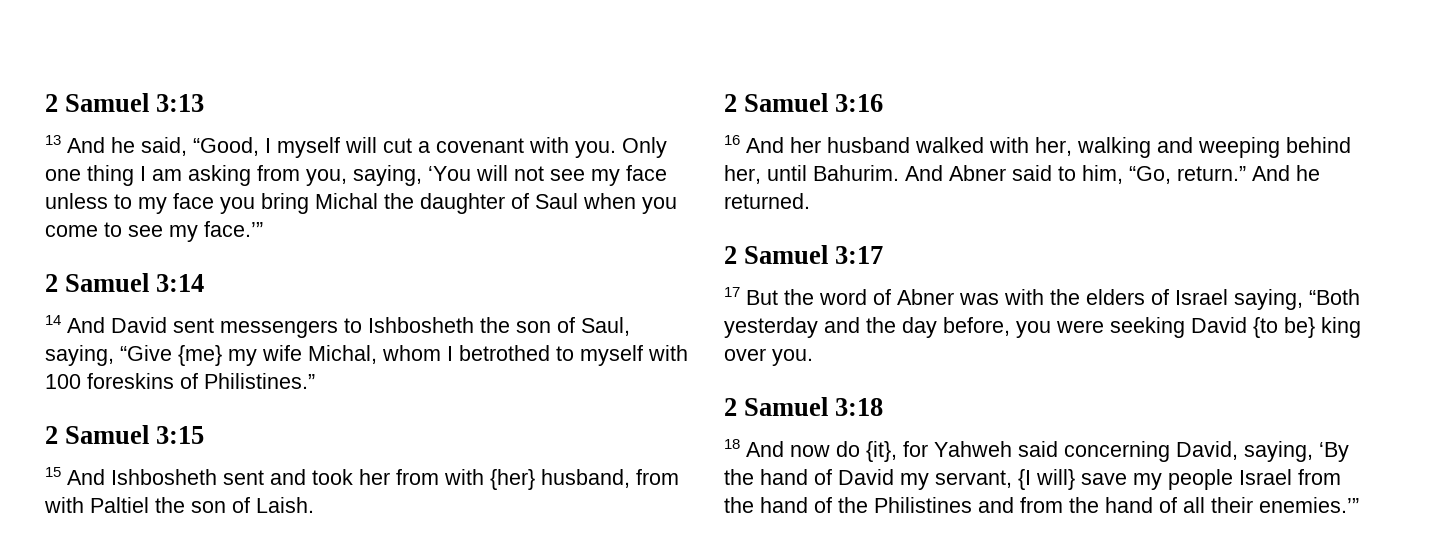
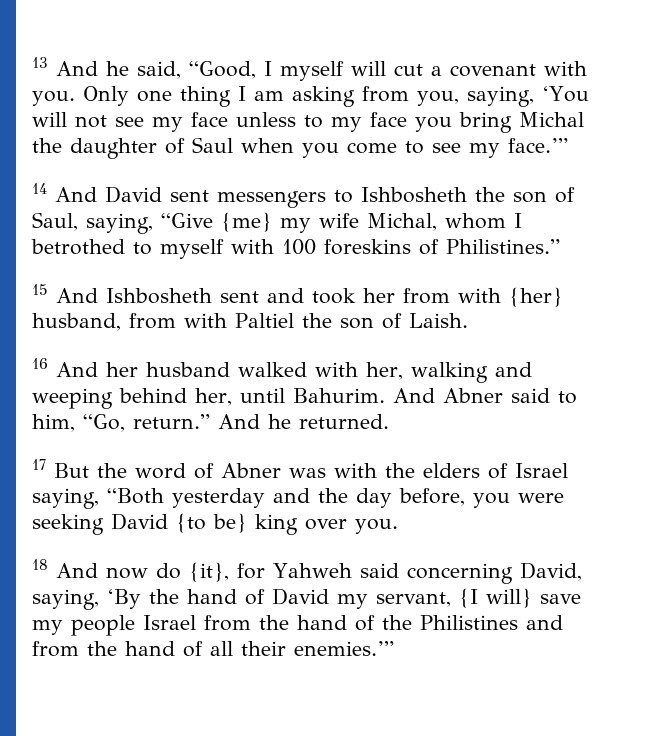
[45,93,205,112] 2 Samuel 3:13 // -> (32, 62) none
[45,273,205,292] // 2 Samuel 3:14 -> (568, 145) none
[45,425,205,444] // 2 Samuel 3:15 -> (560, 246) none
[724,93,884,112] // 2 Samuel 3:16 -> (468, 320) none
[724,245,884,264] // 2 Samuel 3:17 -> (389, 421) none
[724,397,884,416] // 2 Samuel 3:18 -> (398, 526) none

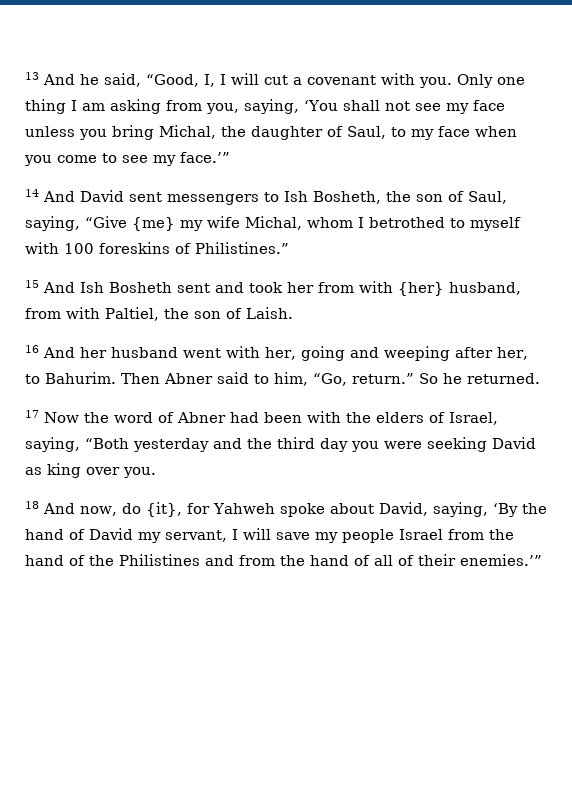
[264,61,344,81] I myself -> [204,74,226,87] I, I
[32,112,67,127] will -> [342,100,380,111] shall
[304,112,584,133] [32,137,233,159] to my face you bring Michal the daughter of Saul -> [79,125,470,140] you bring Michal, the daughter of Saul, to my face
[361,187,467,203] Ishbosheth -> [284,191,381,204] Ish Bosheth,
[106,288,212,304] Ishbosheth -> [80,282,172,293] Ish Bosheth
[235,313,294,328] Paltiel -> [105,307,159,321] Paltiel,
[238,362,307,377] walked -> [183,348,221,358] went
[410,362,488,383] walking -> [300,346,345,361] going
[119,388,435,406] behind her, until Bahurim. And -> [454,347,528,360] [25,372,160,384] after her, to Bahurim. Then
[218,414,260,429] And -> [419,373,438,384] So
[54,463,89,478] But -> [44,412,79,423] Now
[289,468,326,478] was -> [230,412,302,423] had been
[515,463,568,478] Israel -> [449,412,498,425] Israel,
[356,488,465,508] day before, -> [277,437,348,452] third day
[176,513,247,533] {to be} -> [25,467,42,475] as
[106,567,148,579] now -> [80,506,117,516] now,
[359,563,513,584] said concerning -> [279,503,374,517] spoke about
[459,588,532,608] {I will} -> [232,528,271,540] I will
(233, 648) none -> [398,555,414,566] of

